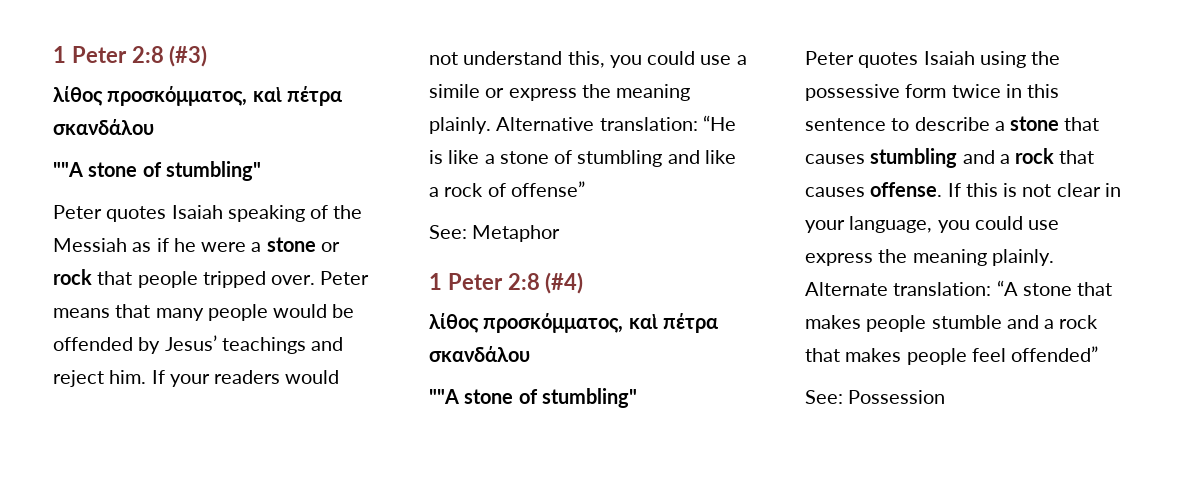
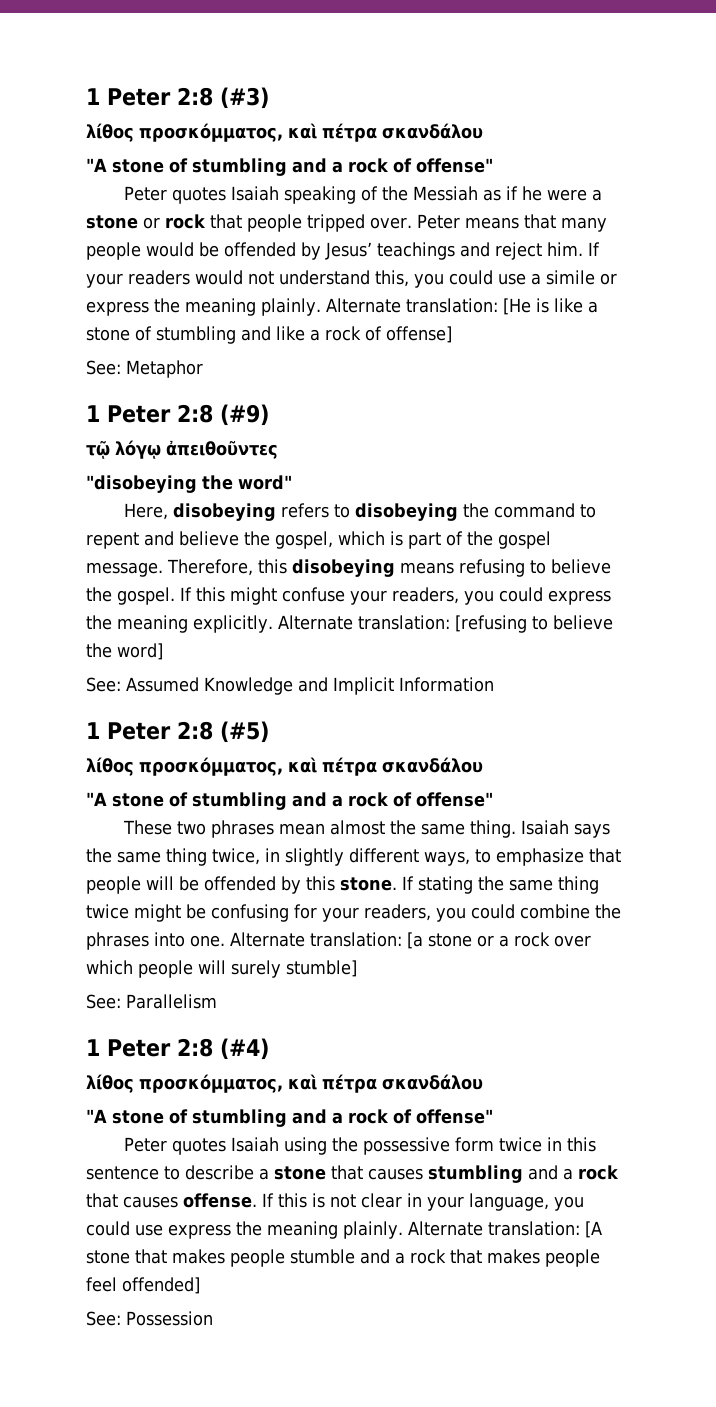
[53,161,261,181] ""A stone of stumbling" -> [86,158,493,176] "A stone of stumbling and a rock of offense"
[496,115,736,131] Alternative translation: “He -> [325,298,531,315] Alternate translation: [He
[510,181,585,197] offense” -> [386,326,452,343] offense]
(561, 233) none -> [86,404,269,426] [86,440,278,459] [86,475,292,493] [123,503,596,521] [86,531,551,549] [86,559,611,577] [86,587,611,605] [86,615,613,633] [86,643,163,660] [86,677,494,695] [86,721,269,743] [86,757,483,776] [86,792,493,810] [122,820,610,838] [86,848,621,866] [86,876,599,894] [86,904,621,922] [86,932,591,950] [86,960,357,978] [86,994,217,1009] // 1 Peter 2:8 (#9) // τῷ λόγῳ ἀπειθοῦντες // "disobeying the word" // Here, disobeying refers to disobeying the command to repent and believe the gospel, which is part of the gospel message. Therefore, this disobeying means refusing to believe the gospel. If this might confuse your readers, you could express the meaning explicitly. Alternate translation: [refusing to believe the word] // See: Assumed Knowledge and Implicit Information // 1 Peter 2:8 (#5) // λίθος προσκόμματος, καὶ πέτρα σκανδάλου // "A stone of stumbling and a rock of offense" // These two phrases mean almost the same thing. Isaiah says the same thing twice, in slightly different ways, to emphasize that people will be offended by this stone. If stating the same thing twice might be confusing for your readers, you could combine the phrases into one. Alternate translation: [a stone or a rock over which people will surely stumble] // See: Parallelism
[429,388,637,408] ""A stone of stumbling" -> [86,1109,493,1127] "A stone of stumbling and a rock of offense"
[996,280,1018,296] “A -> [584,1221,602,1238] [A
[1011,346,1099,362] offended” -> [122,1277,200,1294] offended]

